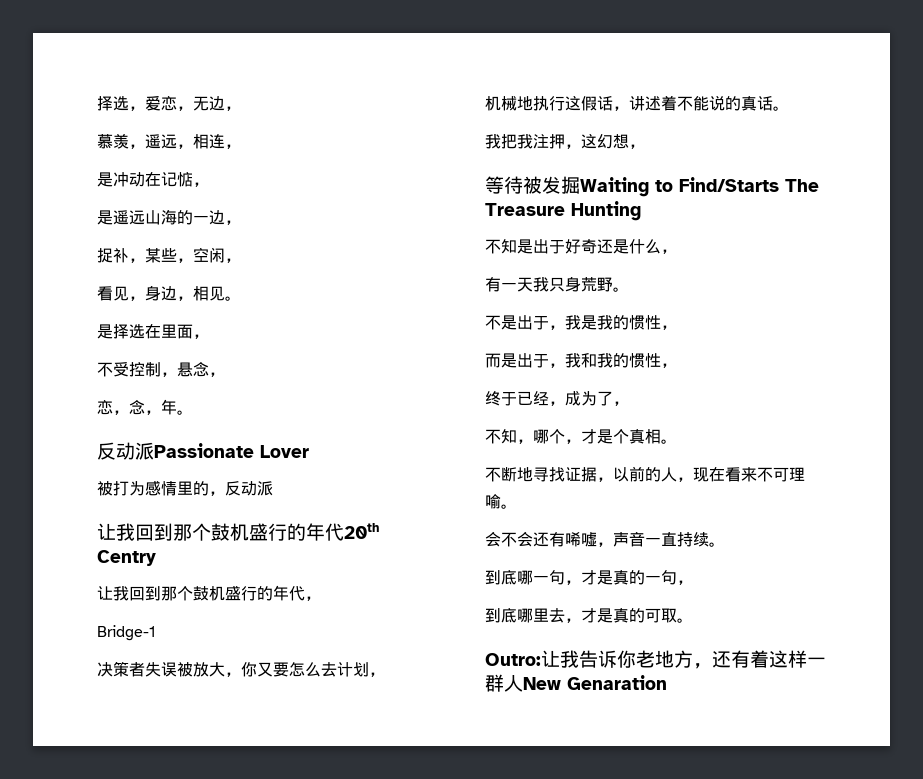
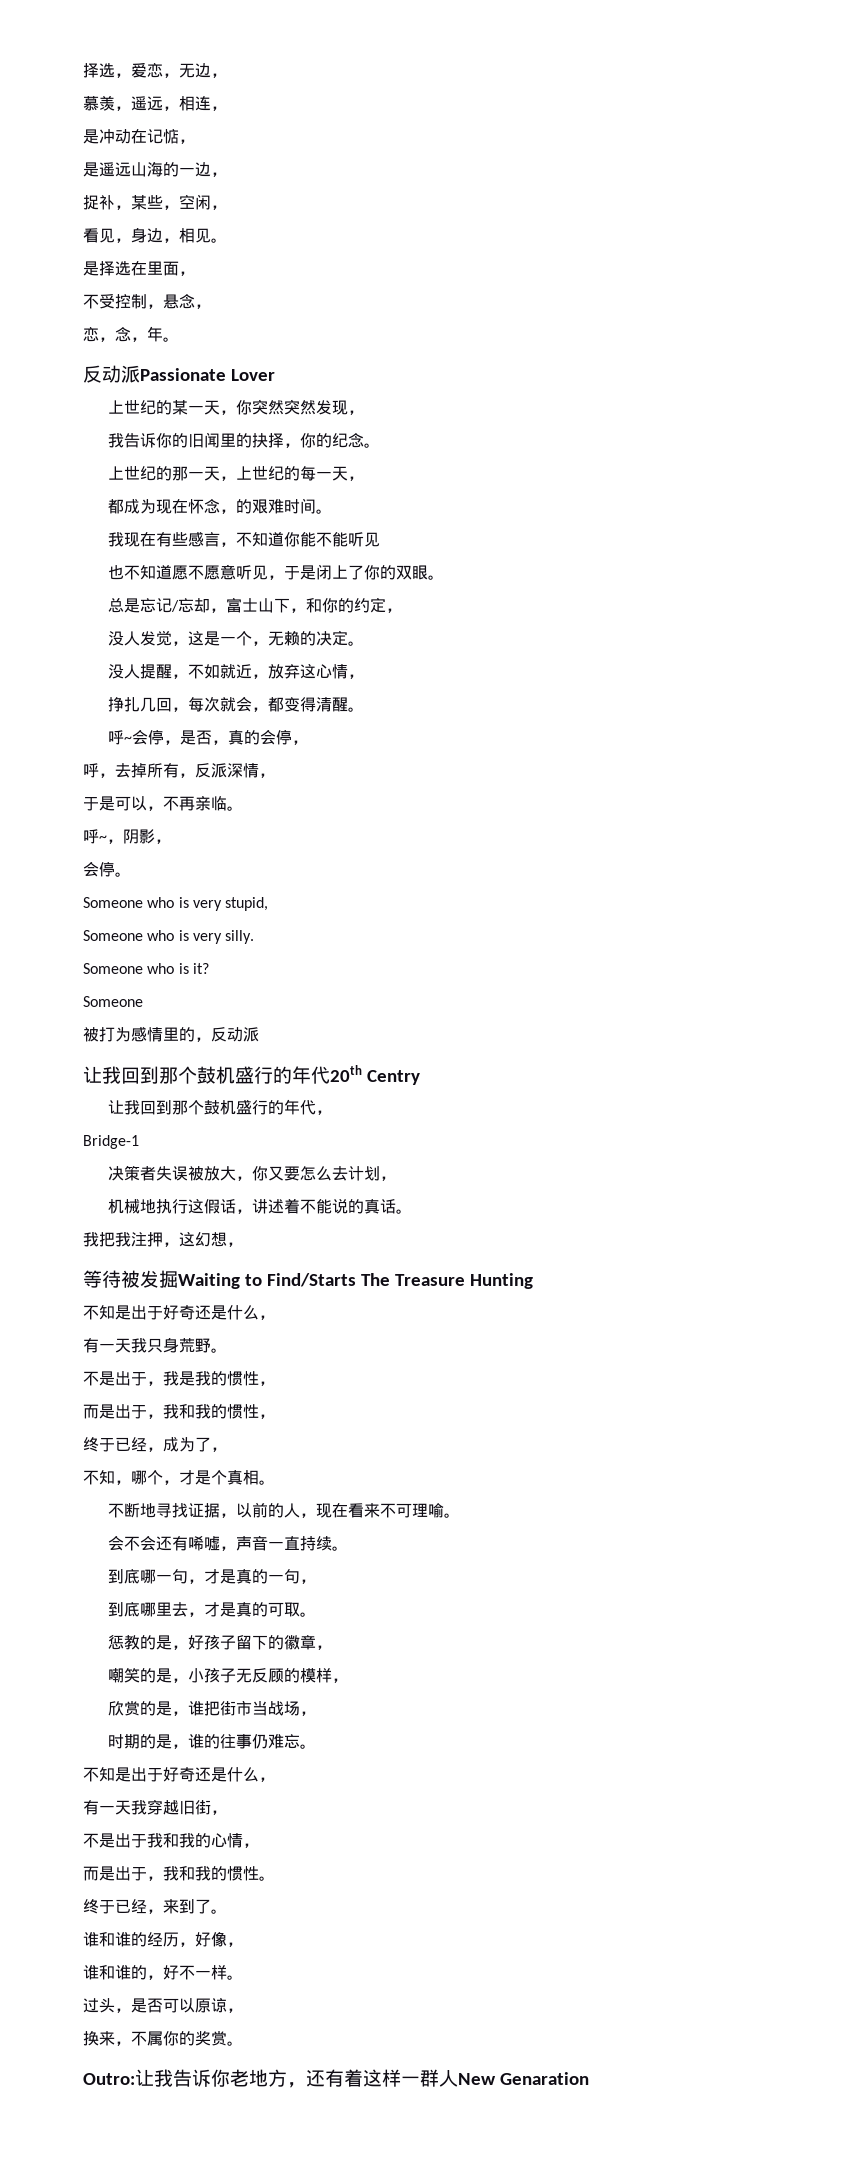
(309, 451) none -> [108,399,365,415] [108,432,381,448] [108,466,365,481] [108,498,333,514] [108,531,381,547] [108,564,445,580] [108,597,403,613] [108,630,365,646] [108,664,365,679] [108,696,365,712] [108,729,309,745] [83,763,275,778] [83,796,243,811] [83,829,171,844] [83,861,131,877] [83,897,269,911] [83,930,255,944] [83,963,209,974] [83,996,143,1007] // 上世纪的某一天，你突然突然发现， // 我告诉你的旧闻里的抉择，你的纪念。 // 上世纪的那一天，上世纪的每一天， // 都成为现在怀念，的艰难时间。 // 我现在有些感言，不知道你能不能听见 // 也不知道愿不愿意听见，于是闭上了你的双眼。 // 总是忘记/忘却，富士山下，和你的约定， // 没人发觉，这是一个，无赖的决定。 // 没人提醒，不如就近，放弃这心情， // 挣扎几回，每次就会，都变得清醒。 // 呼~会停，是否，真的会停， // 呼，去掉所有，反派深情， // 于是可以，不再亲临。 // 呼~，阴影， // 会停。 // Someone who is very stupid, // Someone who is very silly. // Someone who is it? // Someone
(693, 620) none -> [108,1634,333,1650] [108,1667,349,1683] [108,1700,317,1716] [108,1734,317,1749] [83,1767,275,1782] [83,1799,227,1815] [83,1833,259,1848] [83,1866,275,1881] [83,1899,227,1914] [83,1932,243,1947] [83,1965,243,1980] [83,1998,243,2013] [83,2031,243,2046] // 惩教的是，好孩子留下的徽章， // 嘲笑的是，小孩子无反顾的模样， // 欣赏的是，谁把街市当战场， // 时期的是，谁的往事仍难忘。 // 不知是出于好奇还是什么， // 有一天我穿越旧街， // 不是出于我和我的心情， // 而是出于，我和我的惯性。 // 终于已经，来到了。 // 谁和谁的经历，好像， // 谁和谁的，好不一样。 // 过头，是否可以原谅， // 换来，不属你的奖赏。

